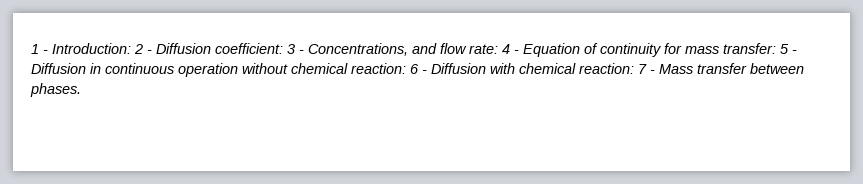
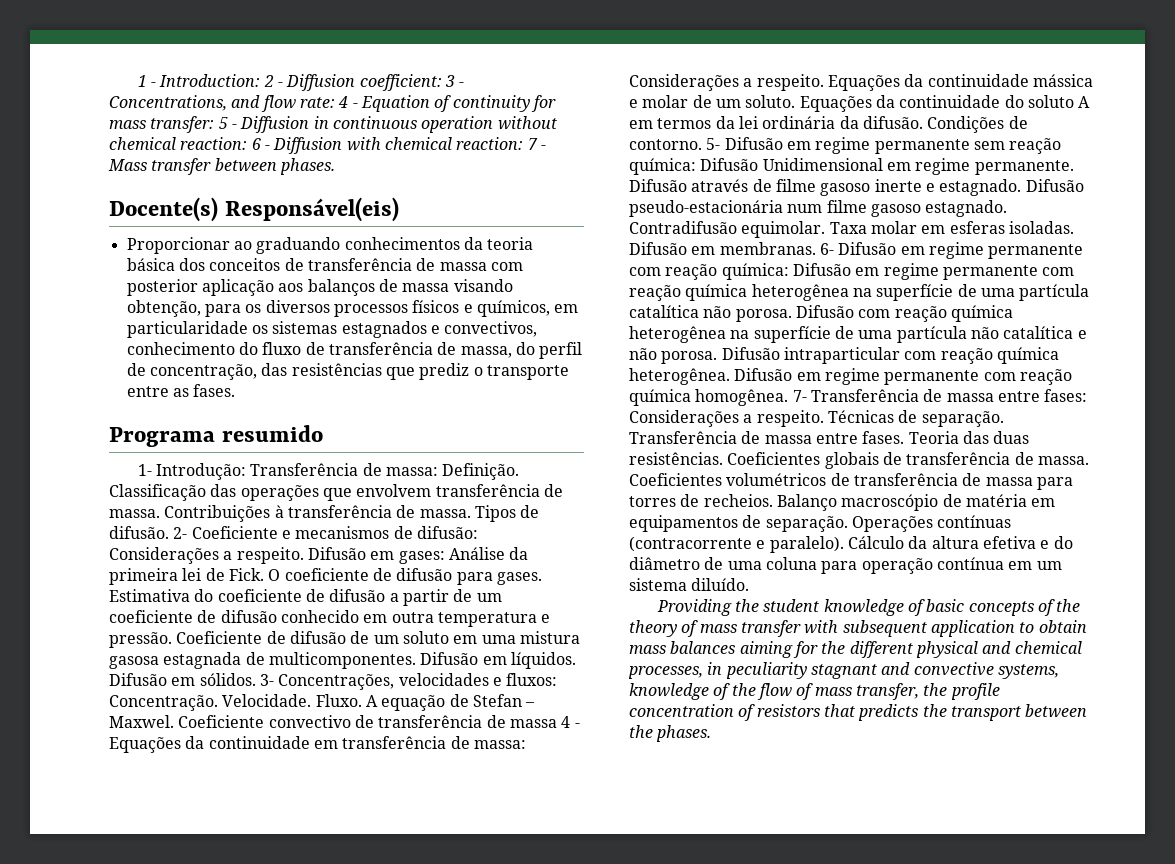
(81, 90) none -> [109,197,399,222] [126,237,534,254] [126,258,523,271] [126,279,513,296] [126,300,579,317] [126,321,538,338] [126,342,583,359] [126,363,569,380] [126,384,236,397] [109,425,323,447] [137,463,520,480] [109,484,563,501] [109,505,540,522] [109,526,478,539] [109,547,529,564] [109,568,542,585] [109,589,502,606] [109,610,551,627] [109,631,580,648] [109,652,576,669] [109,673,558,690] [109,694,536,711] [109,715,580,728] [109,736,526,753] [629,74,1093,91] [629,95,1091,112] [629,116,1028,133] [629,137,1062,154] [629,158,1074,175] [629,179,1084,196] [629,200,1008,217] [629,221,1074,238] [629,242,1084,259] [629,263,1075,280] [629,284,1090,301] [629,305,1013,322] [629,326,1087,343] [629,347,1059,364] [629,368,1072,385] [629,389,1088,406] [629,410,1004,427] [629,431,1030,444] [629,452,1089,469] [629,473,1073,490] [629,494,1056,511] [629,515,1012,532] [629,536,1073,553] [629,557,1062,574] [629,578,750,591] [656,599,1081,616] [629,620,1087,637] [629,641,1082,658] [628,662,1059,679] [629,683,1000,700] [629,704,1088,721] [629,725,712,742] // Docente(s) Responsável(eis) // Proporcionar ao graduando conhecimentos da teoria básica dos conceitos de transferência de massa com posterior aplicação aos balanços de massa visando obtenção, para os diversos processos físicos e químicos, em particularidade os sistemas estagnados e convectivos, conhecimento do fluxo de transferência de massa, do perfil de concentração, das resistências que prediz o transporte entre as fases. // Programa resumido // 1- Introdução: Transferência de massa: Definição. Classificação das operações que envolvem transferência de massa. Contribuições à transferência de massa. Tipos de difusão. 2- Coeficiente e mecanismos de difusão: Considerações a respeito. Difusão em gases: Análise da primeira lei de Fick. O coeficiente de difusão para gases. Estimativa do coeficiente de difusão a partir de um coeficiente de difusão conhecido em outra temperatura e pressão. Coeficiente de difusão de um soluto em uma mistura gasosa estagnada de multicomponentes. Difusão em líquidos. Difusão em sólidos. 3- Concentrações, velocidades e fluxos: Concentração. Velocidade. Fluxo. A equação de Stefan – Maxwel. Coeficiente convectivo de transferência de massa 4 - Equações da continuidade em transferência de massa: Considerações a respeito. Equações da continuidade mássica e molar de um soluto. Equações da continuidade do soluto A em termos da lei ordinária da difusão. Condições de contorno. 5- Difusão em regime permanente sem reação química: Difusão Unidimensional em regime permanente. Difusão através de filme gasoso inerte e estagnado. Difusão pseudo-estacionária num filme gasoso estagnado. Contradifusão equimolar. Taxa molar em esferas isoladas. Difusão em membranas. 6- Difusão em regime permanente com reação química: Difusão em regime permanente com reação química heterogênea na superfície de uma partícula catalítica não porosa. Difusão com reação química heterogênea na superfície de uma partícula não catalítica e não porosa. Difusão intraparticular com reação química heterogênea. Difusão em regime permanente com reação química homogênea. 7- Transferência de massa entre fases: Considerações a respeito. Técnicas de separação. Transferência de massa entre fases. Teoria das duas resistências. Coeficientes globais de transferência de massa. Coeficientes volumétricos de transferência de massa para torres de recheios. Balanço macroscópio de matéria em equipamentos de separação. Operações contínuas (contracorrente e paralelo). Cálculo da altura efetiva e do diâmetro de uma coluna para operação contínua em um sistema diluído. // Providing the student knowledge of basic concepts of the theory of mass transfer with subsequent application to obtain mass balances aiming for the different physical and chemical processes, in peculiarity stagnant and convective systems, knowledge of the flow of mass transfer, the profile concentration of resistors that predicts the transport between the phases.

